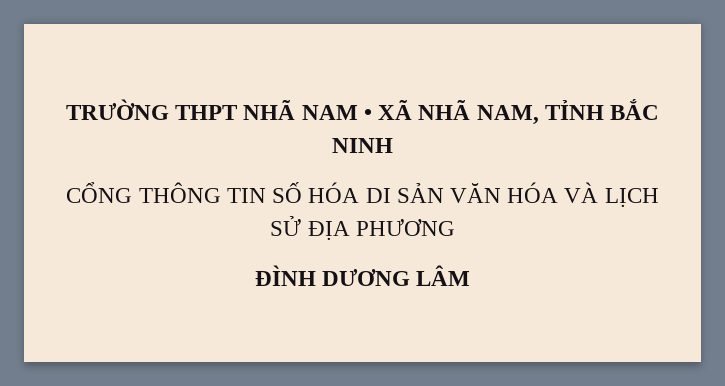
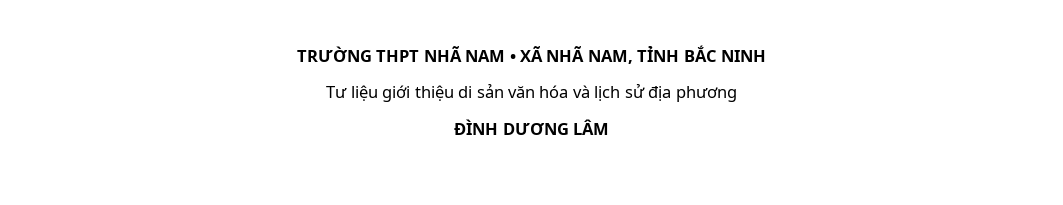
[66,182,659,207] [270,216,455,240] CỔNG THÔNG TIN SỐ HÓA DI SẢN VĂN HÓA VÀ LỊCH SỬ ĐỊA PHƯƠNG -> [326,83,737,102] Tư liệu giới thiệu di sản văn hóa và lịch sử địa phương

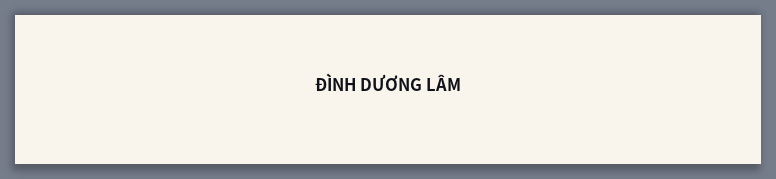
[296,45,767,64] [326,83,737,102] TRƯỜNG THPT NHÃ NAM • XÃ NHÃ NAM, TỈNH BẮC NINH // Tư liệu giới thiệu di sản văn hóa và lịch sử địa phương // -> (314, 82) none

